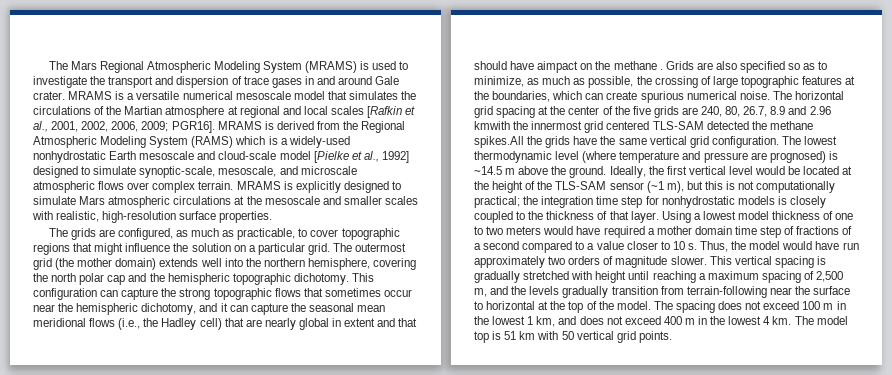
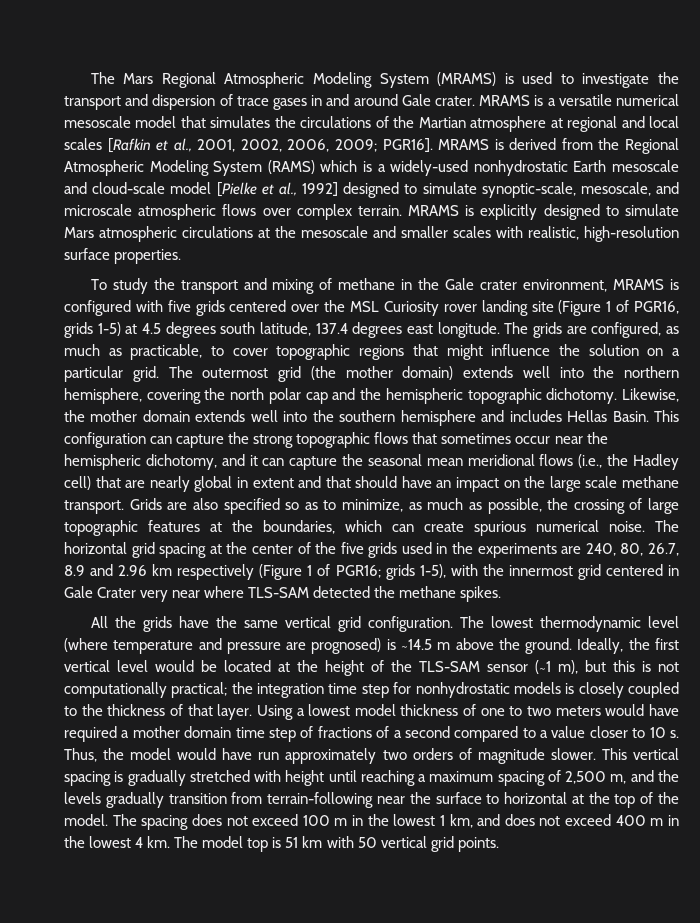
(273, 217) none -> [90,278,679,294] [64,300,680,316] [64,322,500,338] To study the transport and mixing of methane in the Gale crater environment, MRAMS is configured with five grids centered over the MSL Curiosity rover landing site (Figure 1 of PGR16, grids 1-5) at 4.5 degrees south latitude, 137.4 degrees east longitude.
(349, 279) none -> [622,388,680,402] [64,410,649,426] Likewise, the mother domain extends well into the southern hemisphere and includes Hellas Basin.
[537,61,663,73] aimpact on the methane . -> [436,476,679,492] [64,500,124,514] an impact on the large scale methane transport.
(679, 112) none -> [401,542,557,558] used in the experiments
[474,121,650,133] kmwith the innermost grid centered -> [152,564,679,580] [64,586,245,602] km respectively (Figure 1 of PGR16; grids 1-5), with the innermost grid centered in Gale Crater very near where
[474,136,524,148] spikes.All -> [460,586,502,602] [90,616,108,628] spikes. // All

